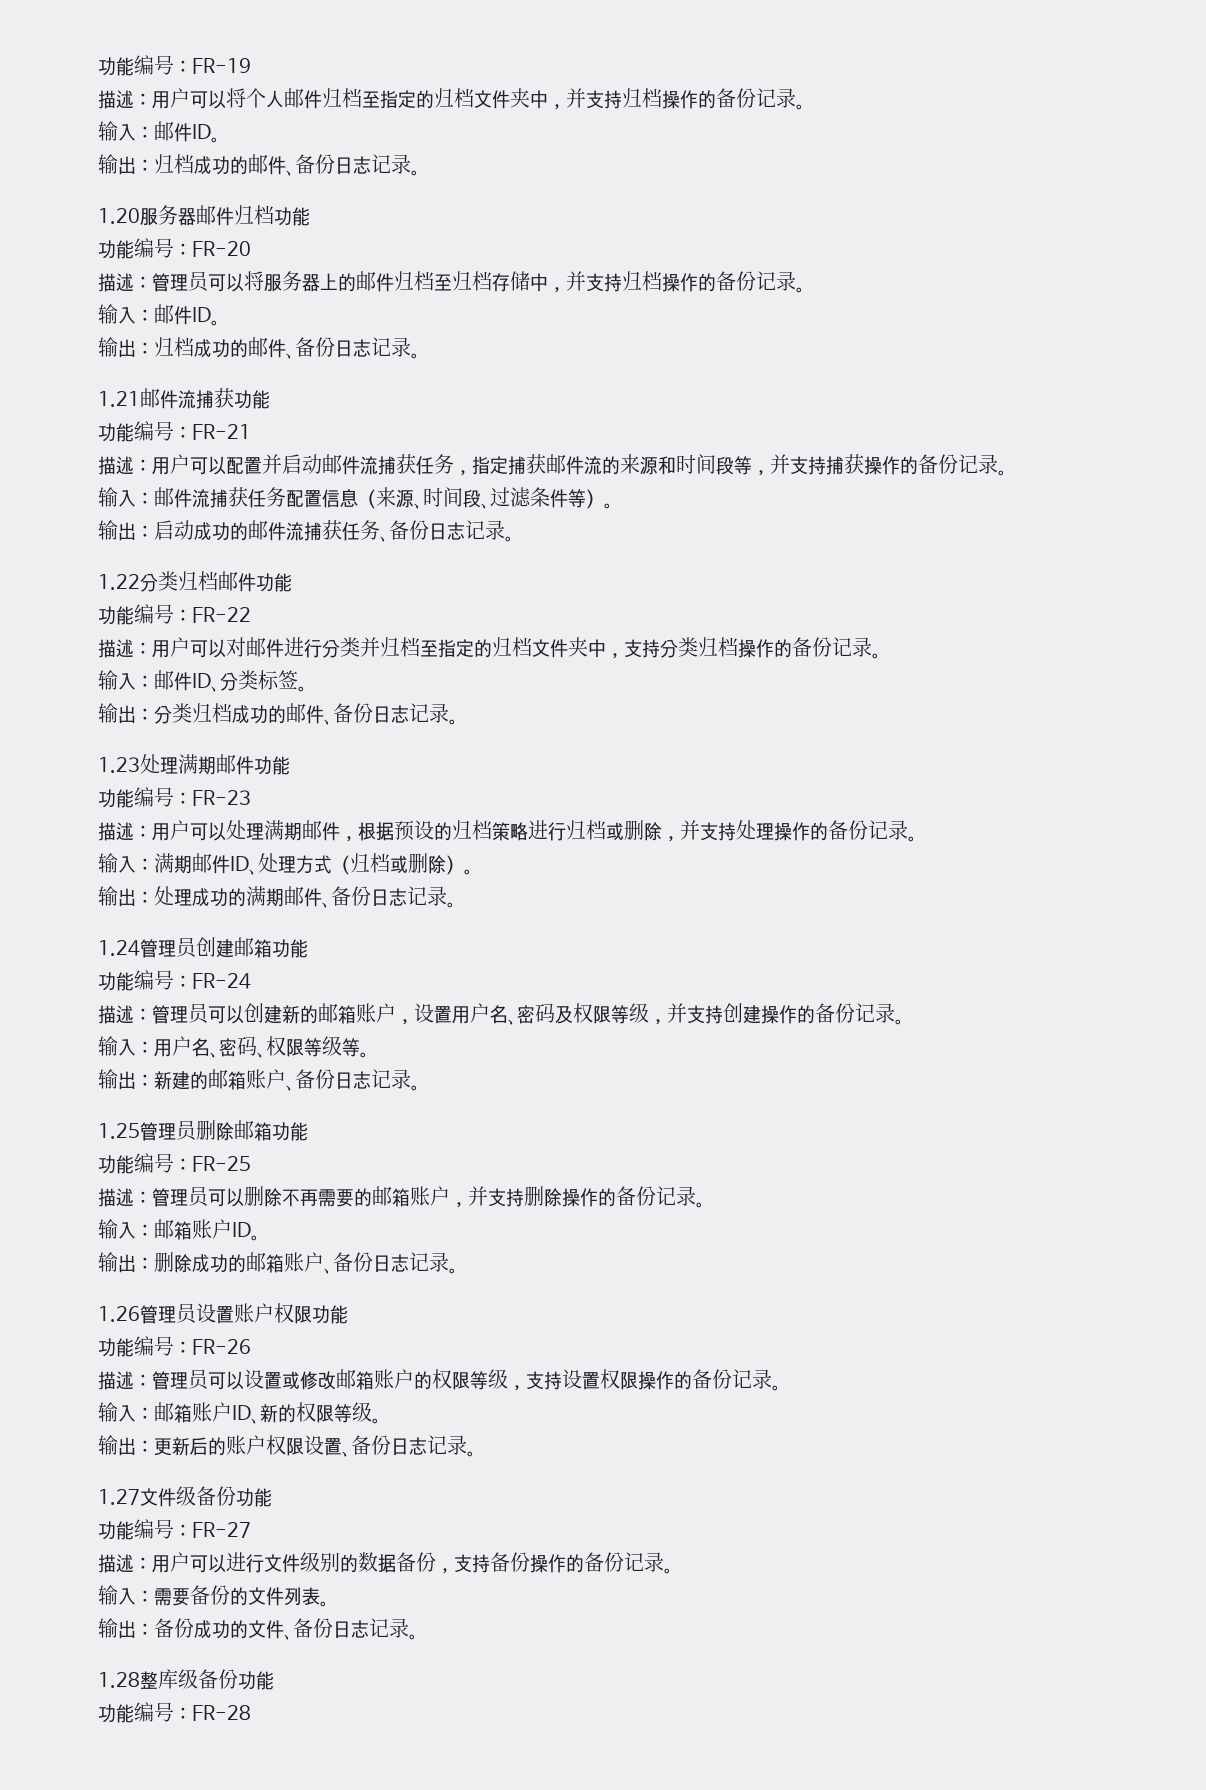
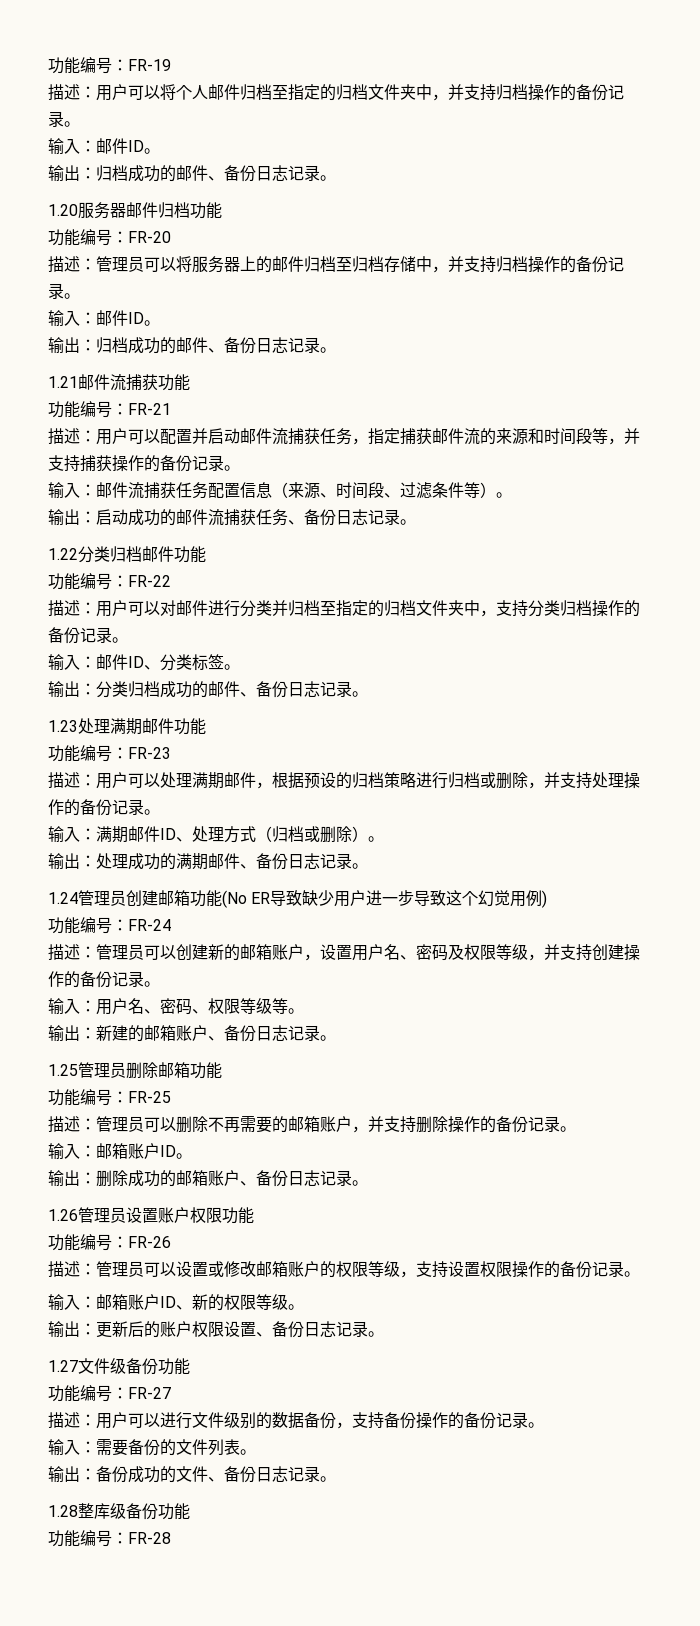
(308, 948) none -> [222,890,548,908] (No ER导致缺少用户进一步导致这个幻觉用例)

